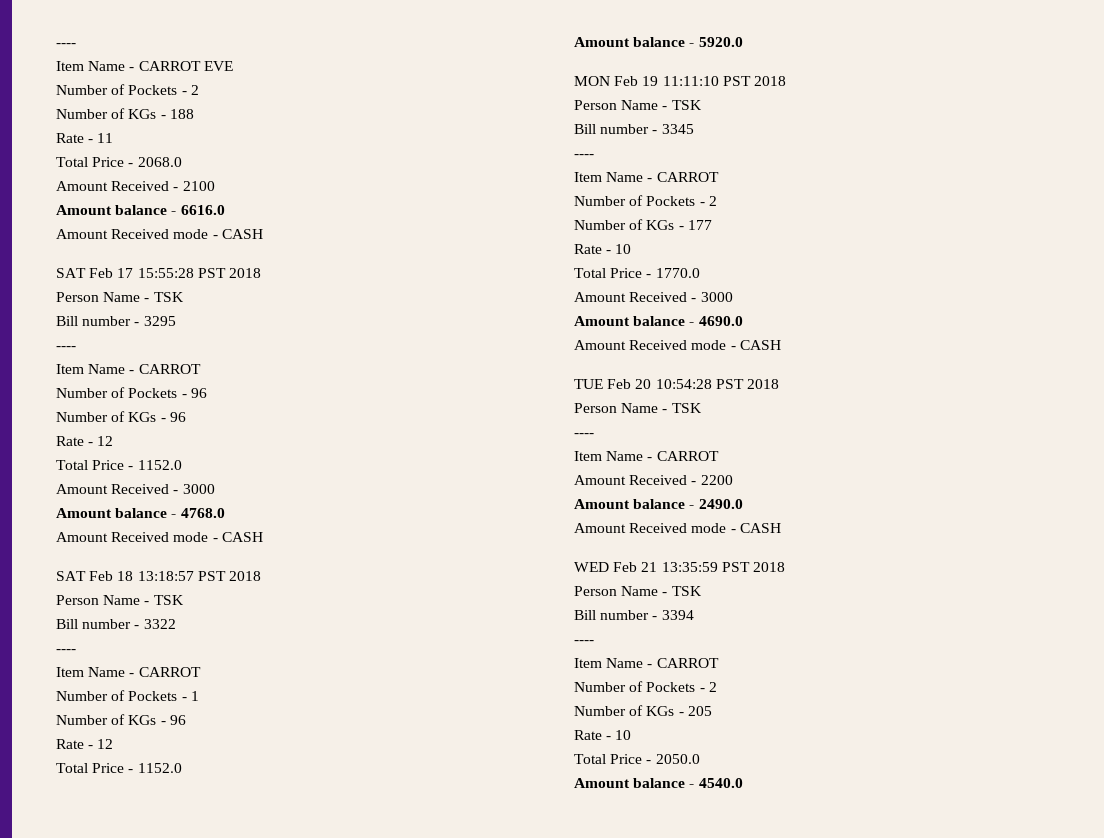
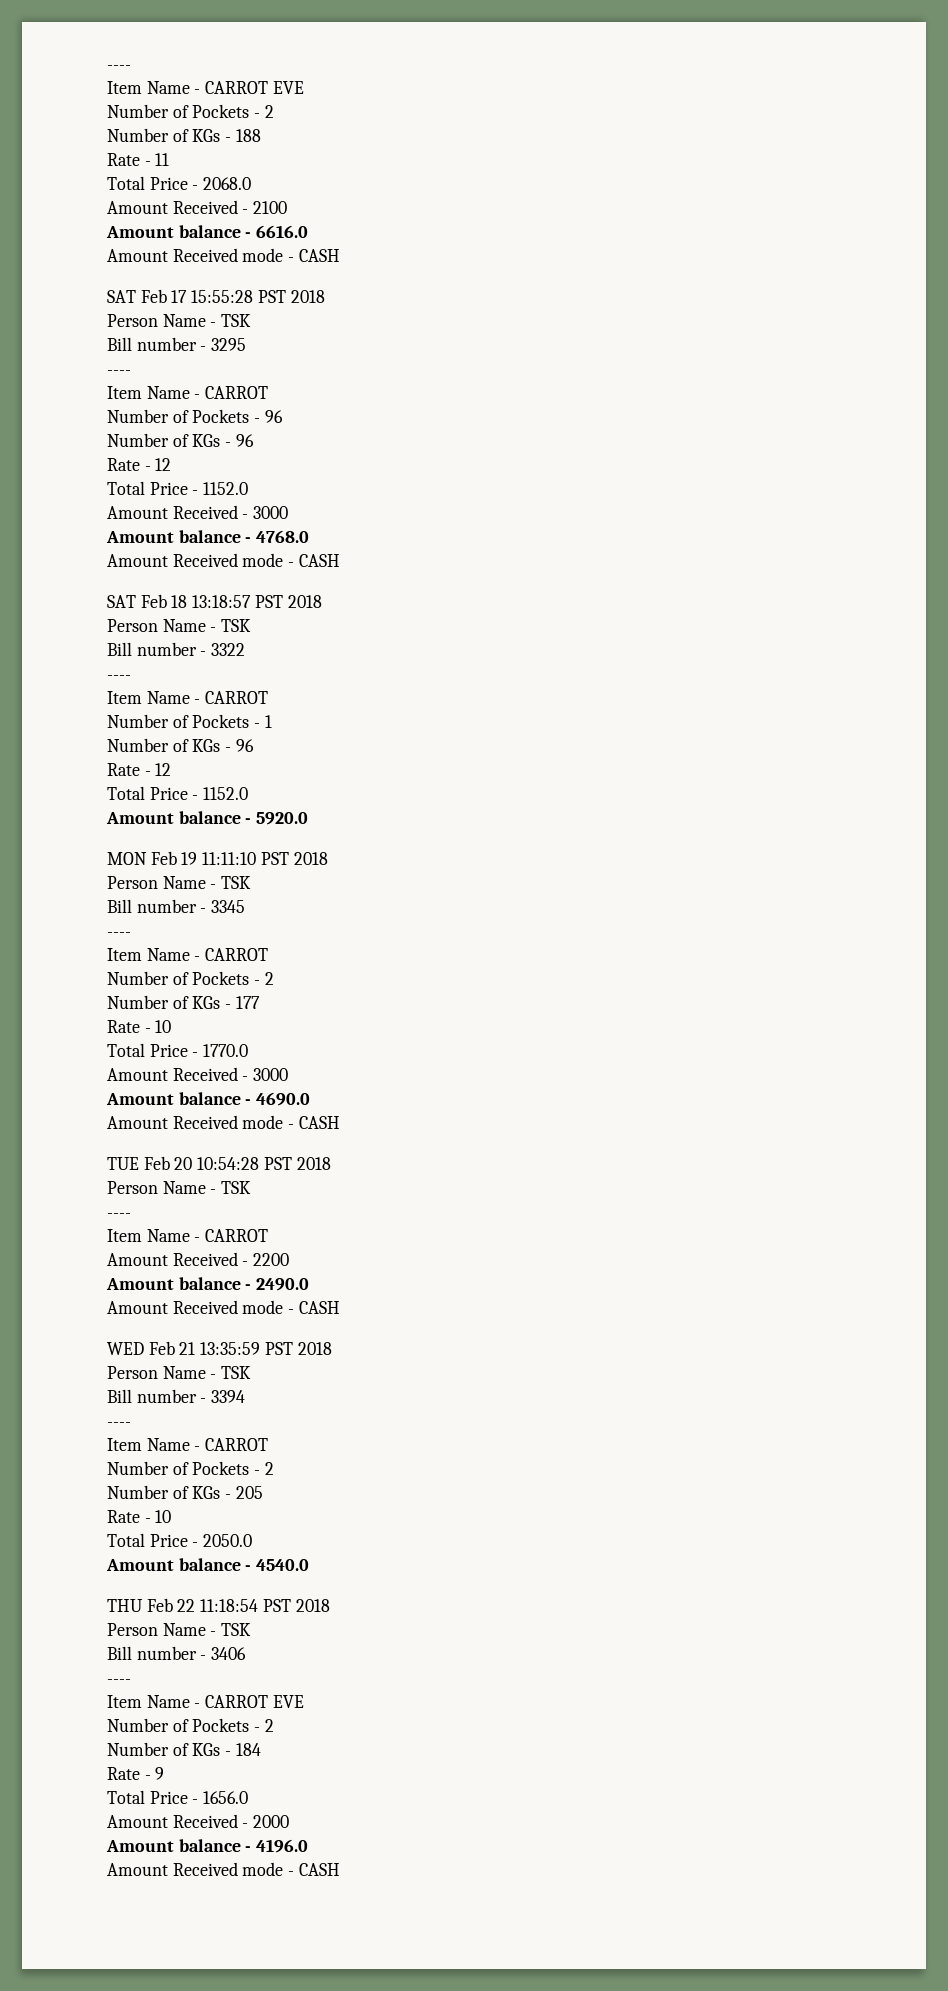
(743, 783) none -> [107,1598,330,1612] [107,1623,252,1636] [107,1646,247,1660] [107,1679,131,1684] [107,1695,304,1708] [107,1718,274,1732] [107,1742,261,1756] [107,1767,165,1780] [107,1790,249,1804] [107,1814,290,1828] [106,1839,309,1853] [107,1862,340,1876] // THU Feb 22 11:18:54 PST 2018 // Person Name - TSK // Bill number - 3406 // ---- // Item Name - CARROT EVE // Number of Pockets - 2 // Number of KGs - 184 // Rate - 9 // Total Price - 1656.0 // Amount Received - 2000 // Amount balance - 4196.0 // Amount Received mode - CASH

